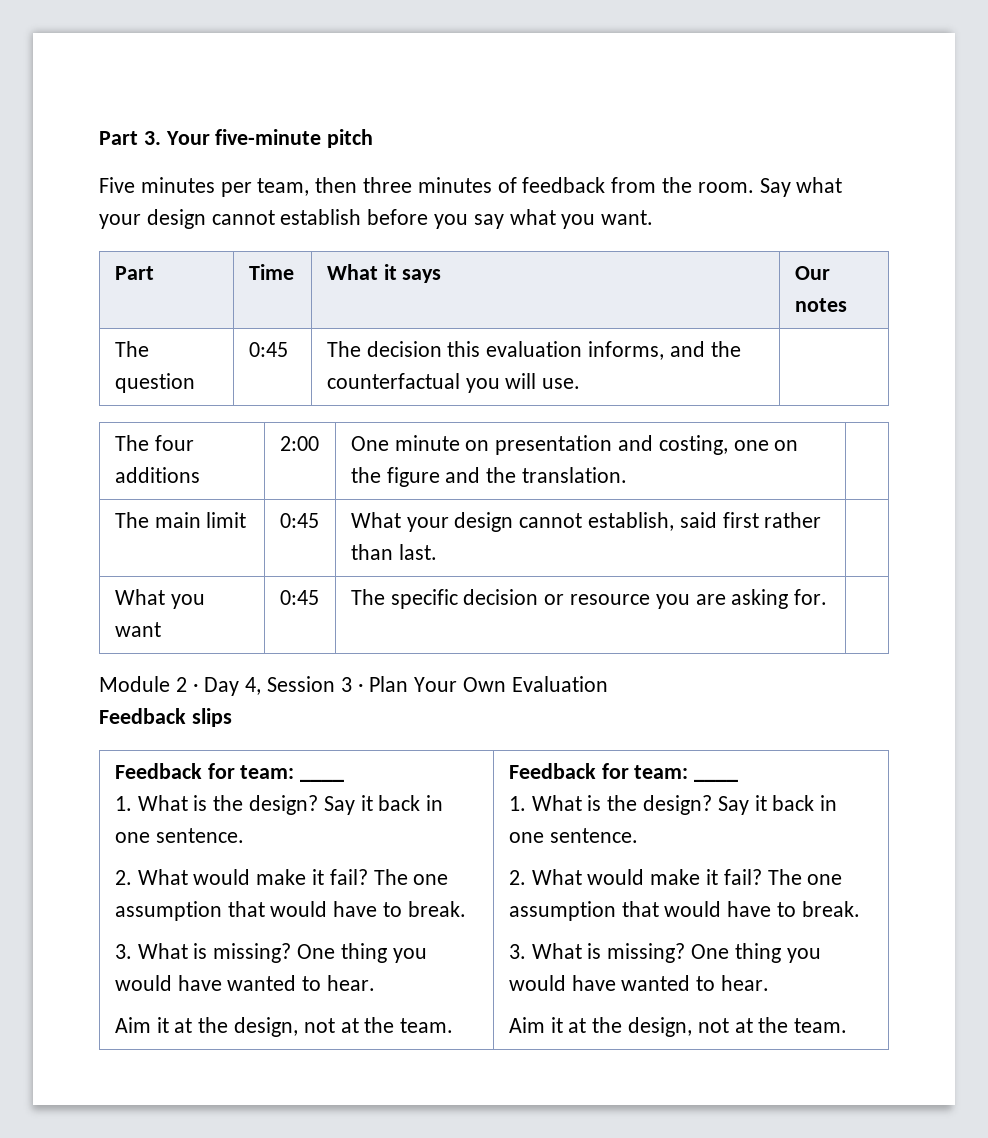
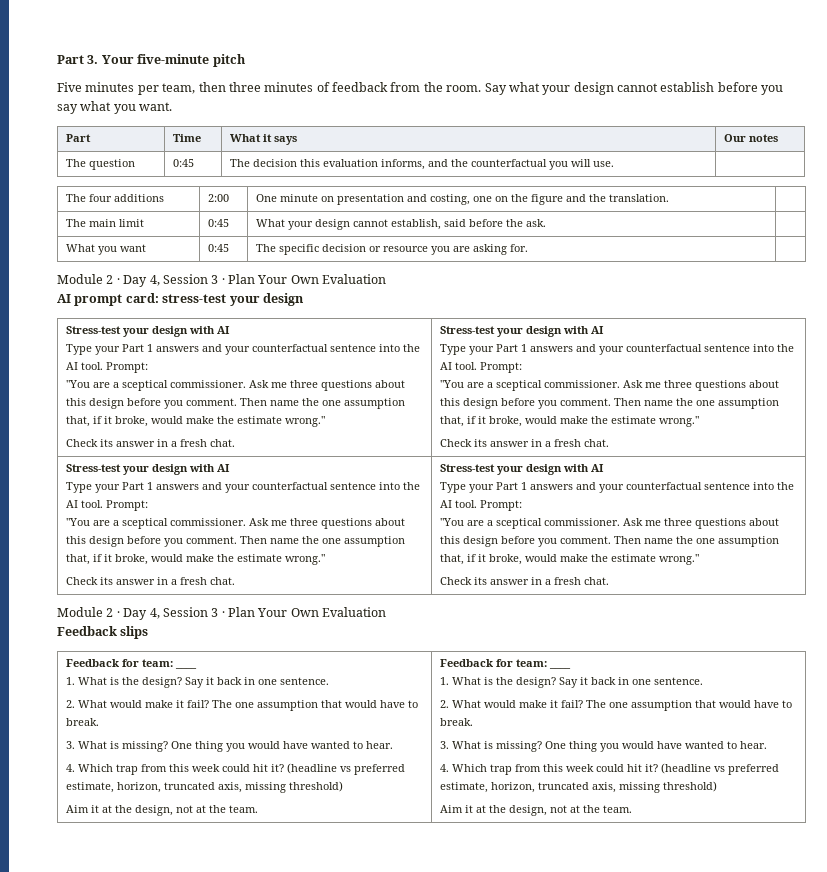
[722,512,822,528] [350,544,437,560] first rather than last. -> [469,219,547,227] before the ask.
(608, 684) none -> [57,293,304,306] [66,326,231,337] [66,344,421,355] [66,362,149,373] [66,380,406,391] [66,398,406,409] [66,416,326,427] [66,439,236,447] [440,326,605,337] [440,344,795,355] [440,362,523,373] [440,380,780,391] [440,398,780,409] [440,416,700,427] [440,439,610,447] [66,464,231,475] [66,482,421,493] [66,500,149,511] [66,518,406,529] [66,536,406,547] [66,554,326,565] [66,577,236,585] [440,464,605,475] [440,482,795,493] [440,500,523,511] [440,518,780,529] [440,536,780,547] [440,554,700,565] [440,577,610,585] [57,607,387,620] // AI prompt card: stress-test your design // Stress-test your design with AI // Type your Part 1 answers and your counterfactual sentence into the AI tool. Prompt: // "You are a sceptical commissioner. Ask me three questions about this design before you comment. Then name the one assumption that, if it broke, would make the estimate wrong." // Check its answer in a fresh chat. | Stress-test your design with AI // Type your Part 1 answers and your counterfactual sentence into the AI tool. Prompt: // "You are a sceptical commissioner. Ask me three questions about this design before you comment. Then name the one assumption that, if it broke, would make the estimate wrong." // Check its answer in a fresh chat. // Stress-test your design with AI // Type your Part 1 answers and your counterfactual sentence into the AI tool. Prompt: // "You are a sceptical commissioner. Ask me three questions about this design before you comment. Then name the one assumption that, if it broke, would make the estimate wrong." // Check its answer in a fresh chat. | Stress-test your design with AI // Type your Part 1 answers and your counterfactual sentence into the AI tool. Prompt: // "You are a sceptical commissioner. Ask me three questions about this design before you comment. Then name the one assumption that, if it broke, would make the estimate wrong." // Check its answer in a fresh chat. // Module 2 · Day 4, Session 3 · Plan Your Own Evaluation
(376, 983) none -> [66,763,406,775] [66,781,344,793] // 4. Which trap from this week could hit it? (headline vs preferred estimate, horizon, truncated axis, missing threshold)
(770, 983) none -> [440,763,780,775] [440,781,718,793] // 4. Which trap from this week could hit it? (headline vs preferred estimate, horizon, truncated axis, missing threshold)

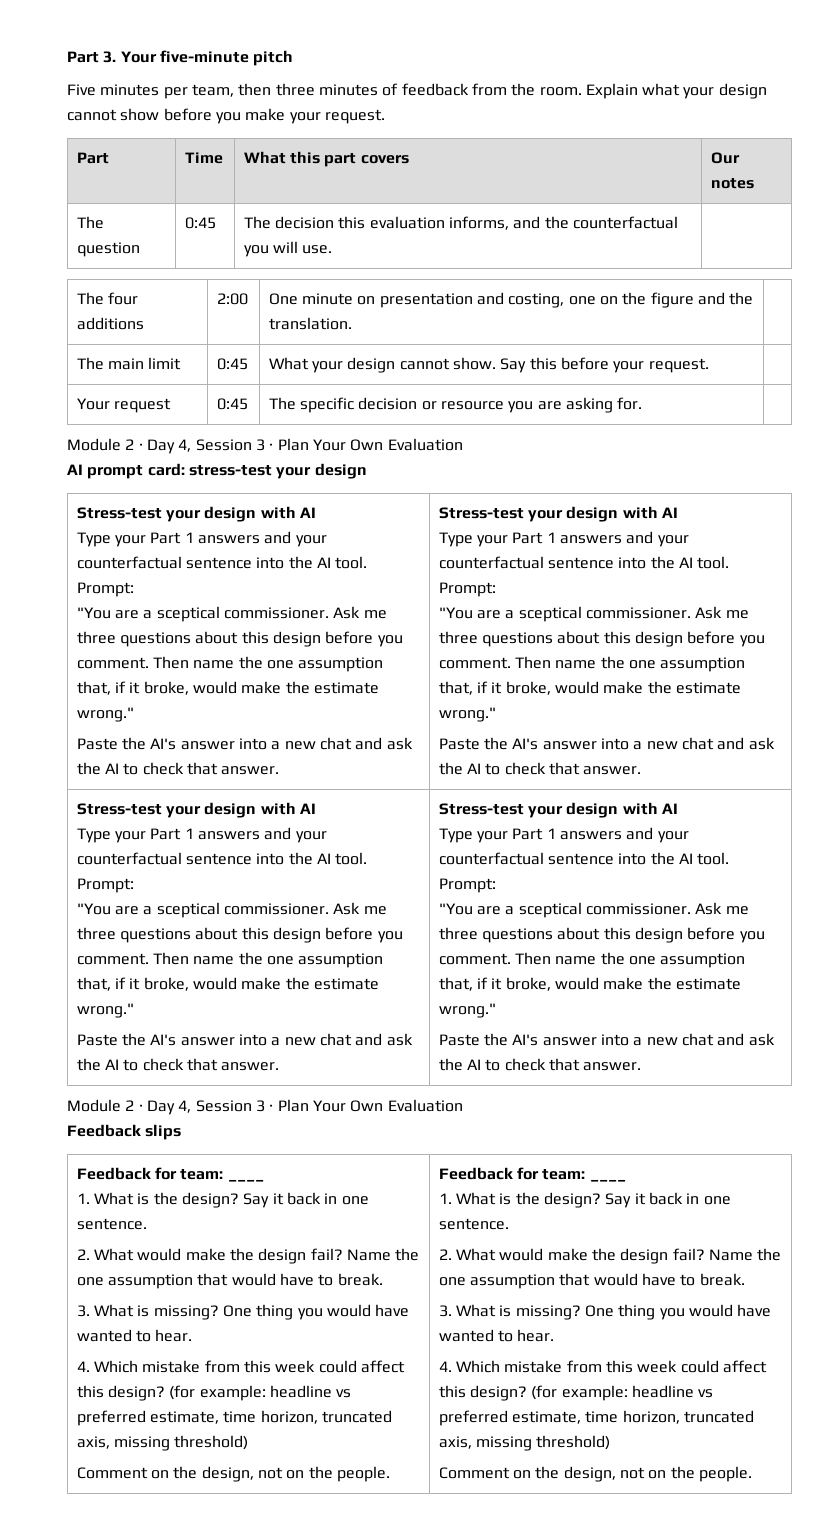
[484,83,507,95] Say -> [585,83,638,99] Explain
[660,82,784,95] [57,101,173,114] establish before you say what you want. -> [120,108,385,124] show before you make your request.
[263,134,298,145] it says -> [290,151,409,167] this part covers
[391,219,547,230] [66,244,147,255] establish, said before the ask. | // What you want -> [453,357,709,373] [76,398,172,413] show. Say this before your request. | // Your request
[66,439,236,447] Check its answer in a fresh chat. -> [76,737,413,750] [76,762,280,775] Paste the AI's answer into a new chat and ask the AI to check that answer.
[440,439,610,447] Check its answer in a fresh chat. -> [438,737,775,750] [438,762,642,775] Paste the AI's answer into a new chat and ask the AI to check that answer.
[66,577,236,585] Check its answer in a fresh chat. -> [76,1033,413,1046] [76,1058,280,1071] Paste the AI's answer into a new chat and ask the AI to check that answer.
[440,577,610,585] Check its answer in a fresh chat. -> [438,1033,775,1046] [438,1058,642,1071] Paste the AI's answer into a new chat and ask the AI to check that answer.
[176,700,233,708] it fail? The -> [230,1248,420,1264] the design fail? Name the
[116,763,406,775] [66,781,344,793] [66,805,259,816] trap from this week could hit it? (headline vs preferred estimate, horizon, truncated axis, missing threshold) // Aim it at the design, not at the team. -> [142,1360,406,1373] [76,1385,352,1401] [76,1410,393,1426] [76,1435,249,1451] [76,1466,391,1482] mistake from this week could affect this design? (for example: headline vs preferred estimate, time horizon, truncated axis, missing threshold) // Comment on the design, not on the people.
[550,700,607,708] it fail? The -> [592,1248,782,1264] the design fail? Name the
[490,763,780,775] [440,781,718,793] [440,805,633,816] trap from this week could hit it? (headline vs preferred estimate, horizon, truncated axis, missing threshold) // Aim it at the design, not at the team. -> [504,1360,768,1373] [438,1385,714,1401] [438,1410,755,1426] [438,1435,611,1451] [438,1466,753,1482] mistake from this week could affect this design? (for example: headline vs preferred estimate, time horizon, truncated axis, missing threshold) // Comment on the design, not on the people.

